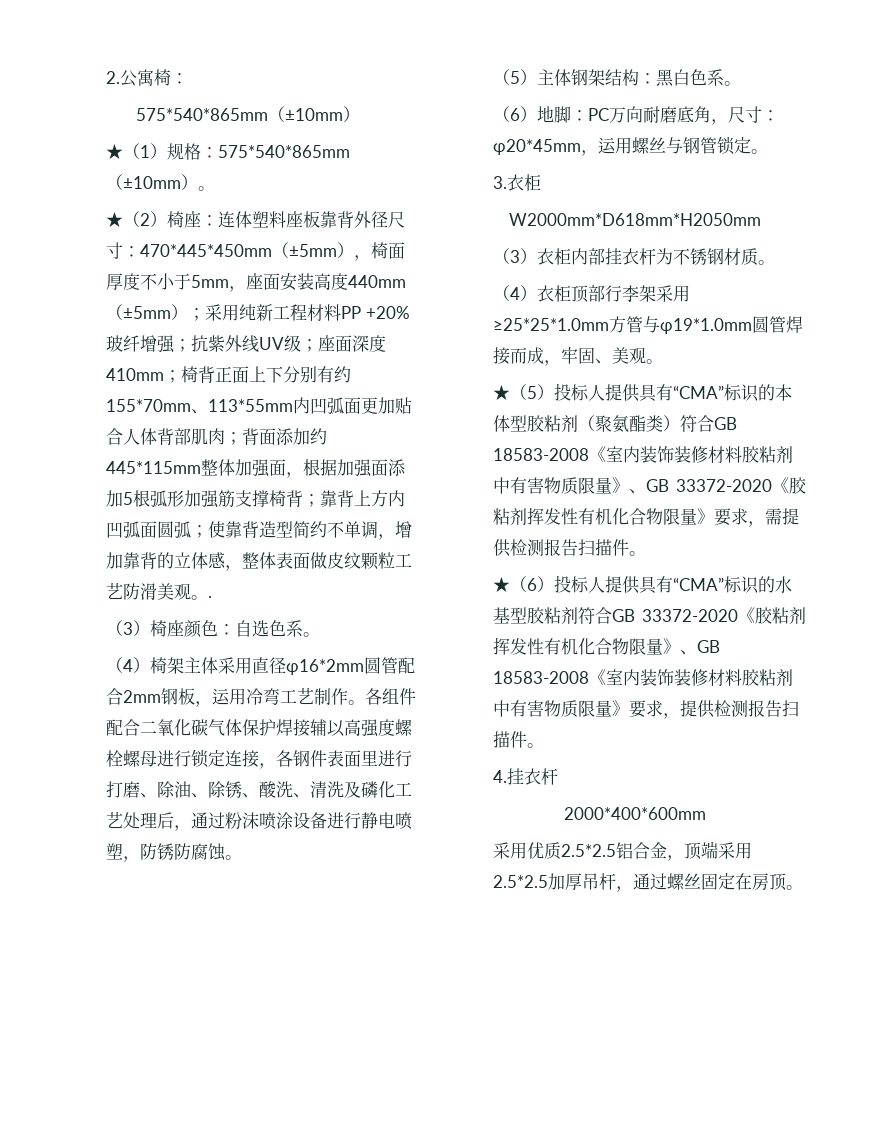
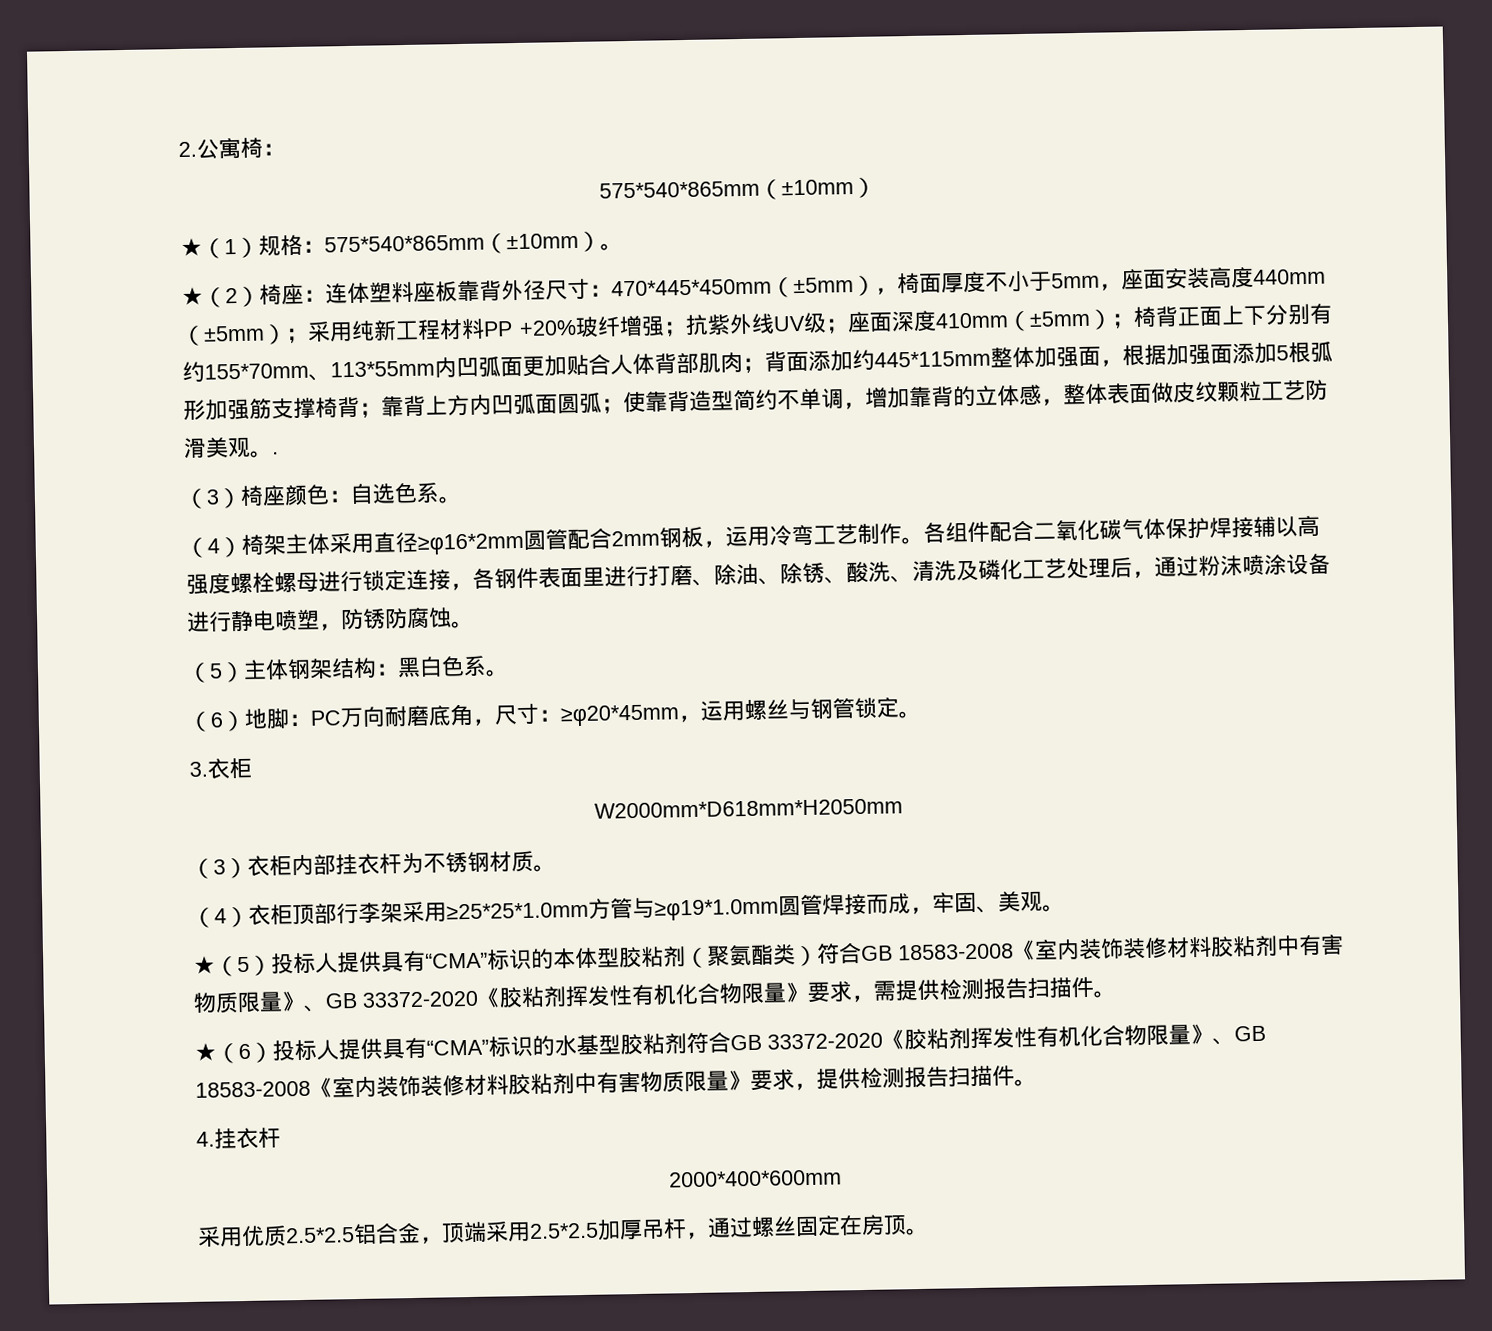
(165, 374) none -> [1007,309,1113,332] （±5mm）
[286,659,365,675] φ16*2mm -> [416,532,524,555] ≥φ16*2mm
[493,139,582,155] φ20*45mm -> [559,704,680,727] ≥φ20*45mm
[660,318,753,334] φ19*1.0mm -> [653,898,779,921] ≥φ19*1.0mm

